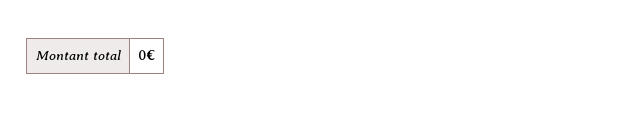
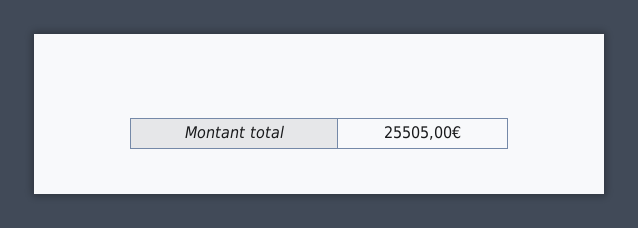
[138,50,155,60] 0€ -> [384,126,461,140] 25505,00€

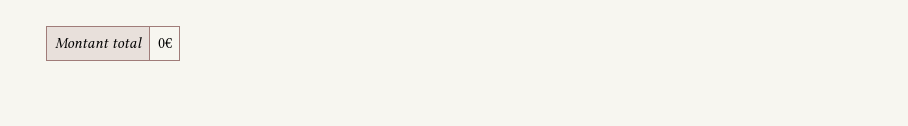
[384,126,461,140] 25505,00€ -> [157,38,172,48] 0€

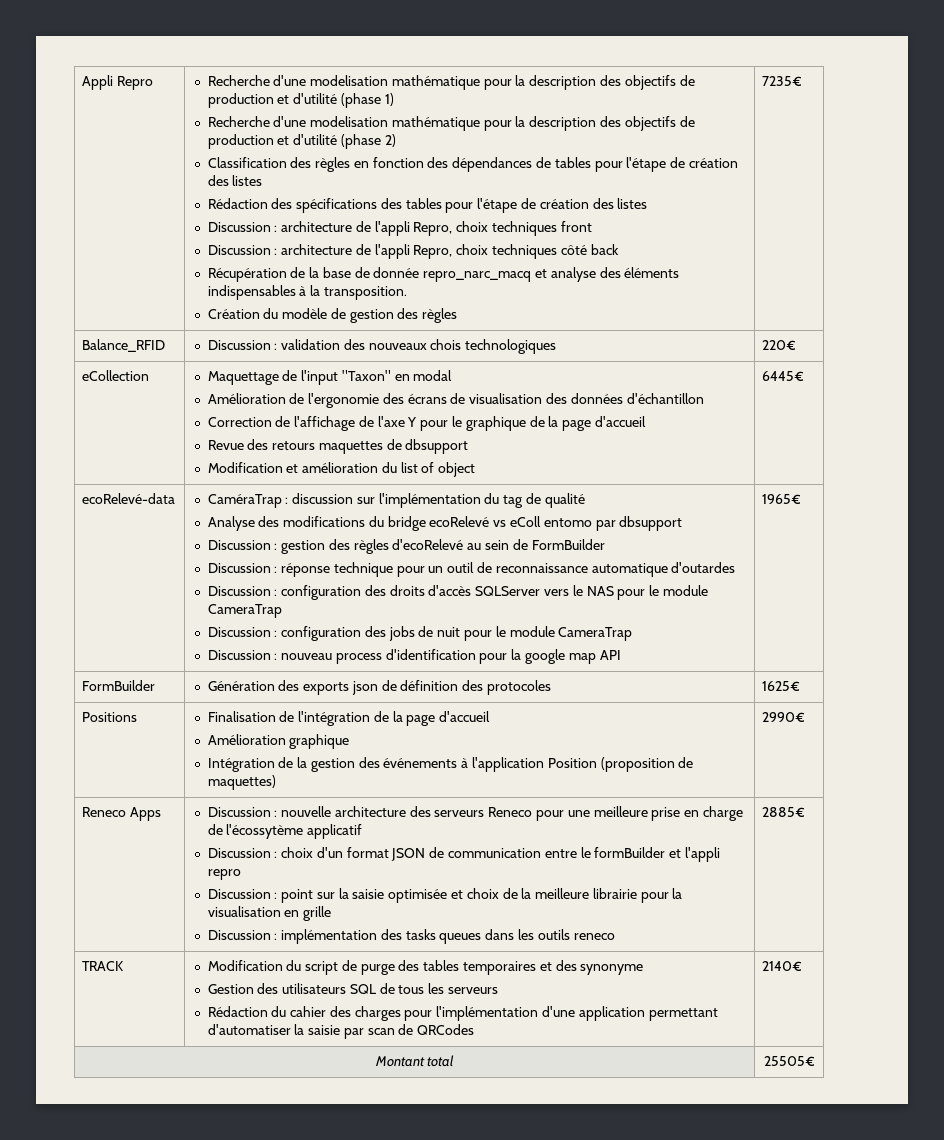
(54, 43) none -> [82,75,153,90] [207,75,695,90] [207,93,394,108] [207,116,695,131] [207,134,396,149] [207,157,738,172] [207,175,263,186] [207,198,648,213] [207,221,592,236] [207,244,619,259] [207,267,680,282] [207,285,407,300] [207,308,458,323] [762,76,803,86] [82,339,166,352] [207,339,557,354] [762,340,797,350] [82,370,150,381] [207,370,453,385] [207,393,704,408] [207,416,646,431] [207,439,469,454] [207,462,476,477] [762,371,805,381] [82,493,176,504] [207,493,585,508] [207,516,683,531] [207,539,605,554] [207,562,736,577] [207,585,708,600] [207,604,282,618] [207,626,633,641] [207,649,621,664] [762,494,802,504] [82,680,156,691] [207,680,551,695] [762,681,801,691] [82,712,138,722] [207,711,491,726] [207,734,350,749] [207,757,694,772] [207,775,276,790] [762,712,806,722] [82,807,161,821] [207,806,743,821] [207,824,363,839] [207,847,720,862] [207,869,241,880] [207,888,683,903] [207,906,332,921] [207,929,615,944] [762,807,806,817] [82,961,125,971] [207,960,644,975] [207,983,498,994] [207,1006,718,1021] [207,1024,475,1039] [762,961,803,971] Appli Repro | Recherche d'une modelisation mathématique pour la description des objectifs de production et d'utilité (phase 1) // Recherche d'une modelisation mathématique pour la description des objectifs de production et d'utilité (phase 2) // Classification des règles en fonction des dépendances de tables pour l'étape de création des listes // Rédaction des spécifications des tables pour l'étape de création des listes // Discussion : architecture de l'appli Repro, choix techniques front // Discussion : architecture de l'appli Repro, choix techniques côté back // Récupération de la base de donnée repro_narc_macq et analyse des éléments indispensables à la transposition. // Création du modèle de gestion des règles | 7235€ // Balance_RFID | Discussion : validation des nouveaux chois technologiques | 220€ // eCollection | Maquettage de l'input "Taxon" en modal // Amélioration de l'ergonomie des écrans de visualisation des données d'échantillon // Correction de l'affichage de l'axe Y pour le graphique de la page d'accueil // Revue des retours maquettes de dbsupport // Modification et amélioration du list of object | 6445€ // ecoRelevé-data | CaméraTrap : discussion sur l'implémentation du tag de qualité // Analyse des modifications du bridge ecoRelevé vs eColl entomo par dbsupport // Discussion : gestion des règles d'ecoRelevé au sein de FormBuilder // Discussion : réponse technique pour un outil de reconnaissance automatique d'outardes // Discussion : configuration des droits d'accès SQLServer vers le NAS pour le module CameraTrap // Discussion : configuration des jobs de nuit pour le module CameraTrap // Discussion : nouveau process d'identification pour la google map API | 1965€ // FormBuilder | Génération des exports json de définition des protocoles | 1625€ // Positions | Finalisation de l'intégration de la page d'accueil // Amélioration graphique // Intégration de la gestion des événements à l'application Position (proposition de maquettes) | 2990€ // Reneco Apps | Discussion : nouvelle architecture des serveurs Reneco pour une meilleure prise en charge de l'écossytème applicatif // Discussion : choix d'un format JSON de communication entre le formBuilder et l'appli repro // Discussion : point sur la saisie optimisée et choix de la meilleure librairie pour la visualisation en grille // Discussion : implémentation des tasks queues dans les outils reneco | 2885€ // TRACK | Modification du script de purge des tables temporaires et des synonyme // Gestion des utilisateurs SQL de tous les serveurs // Rédaction du cahier des charges pour l'implémentation d'une application permettant d'automatiser la saisie par scan de QRCodes | 2140€ //
[157,38,172,48] 0€ -> [763,1056,815,1066] 25505€

